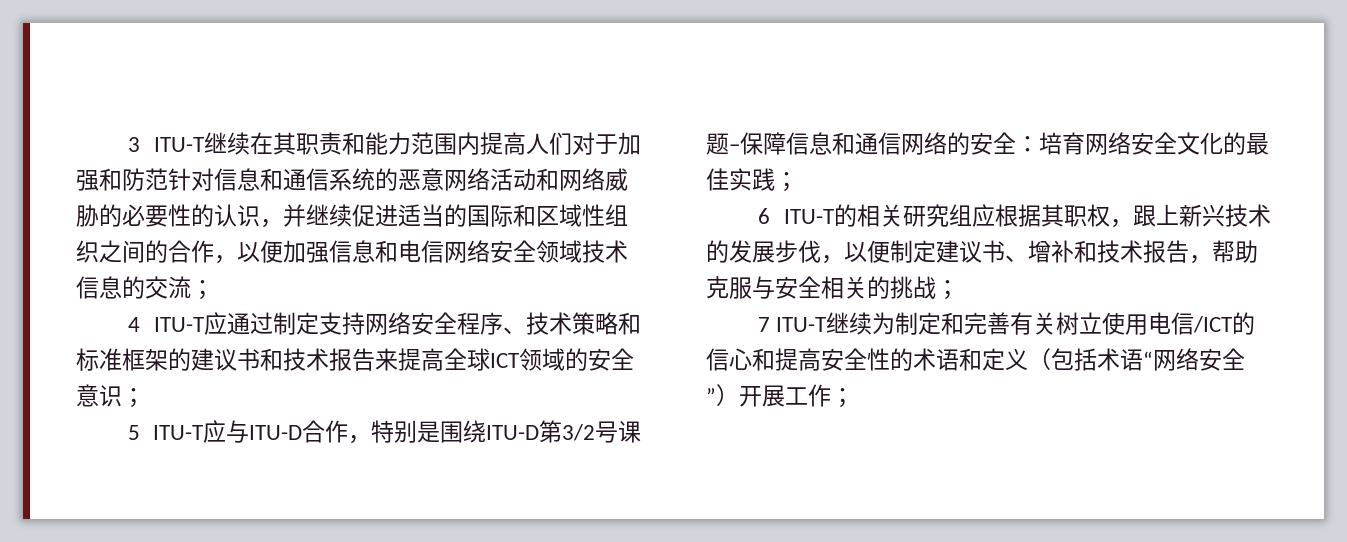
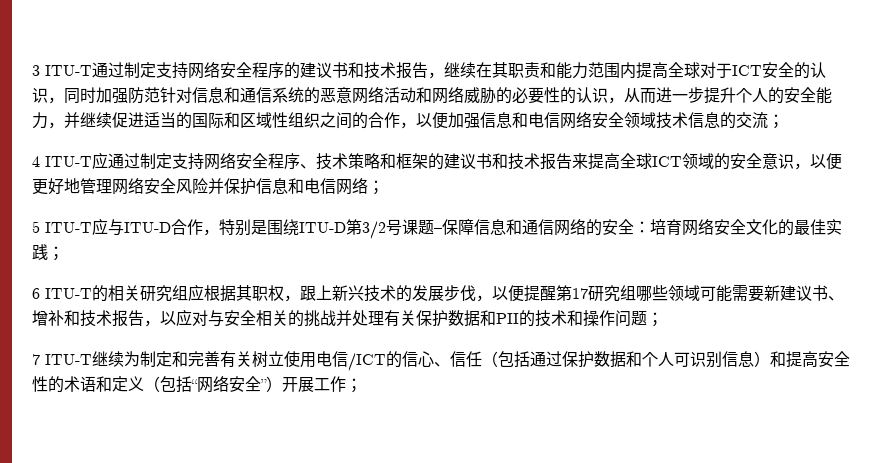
(204, 144) none -> [92,61,444,79] 通过制定支持网络安全程序的建议书和技术报告，
[526,132,641,155] [76,168,122,191] 人们对于加强和 -> [668,62,826,79] [32,87,128,104] 全球对于ICT安全的认识，同时加强
(283, 223) none -> [624,87,832,104] [32,112,64,129] 从而进一步提升个人的安全能力，
[76,348,122,371] 标准 -> (396, 161) none
(122, 396) none -> [794,153,842,170] [32,177,368,195] ，以便更好地管理网络安全风险并保护信息和电信网络
[890,240,936,263] 制定 -> [524,285,780,302] 提醒第17研究组哪些领域可能需要新
[1212,240,1258,263] [706,276,752,299] 帮助克服 -> [160,309,208,326] 以应对
(936, 287) none -> [336,310,647,327] 并处理有关保护数据和PII的技术和操作问题
(752, 359) none -> [434,351,770,368] 、信任（包括通过保护数据和个人可识别信息）
[1097,348,1143,371] 术语 -> (192, 384) none

